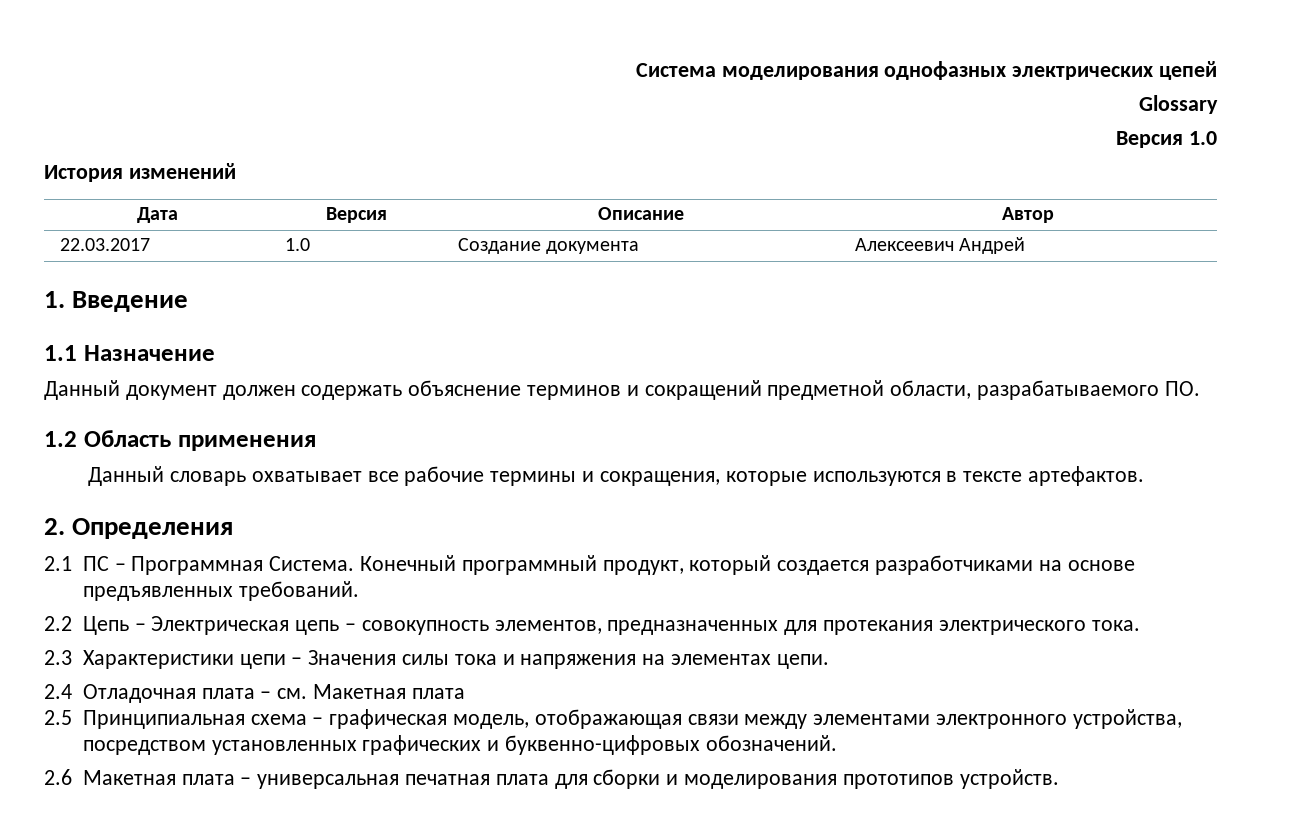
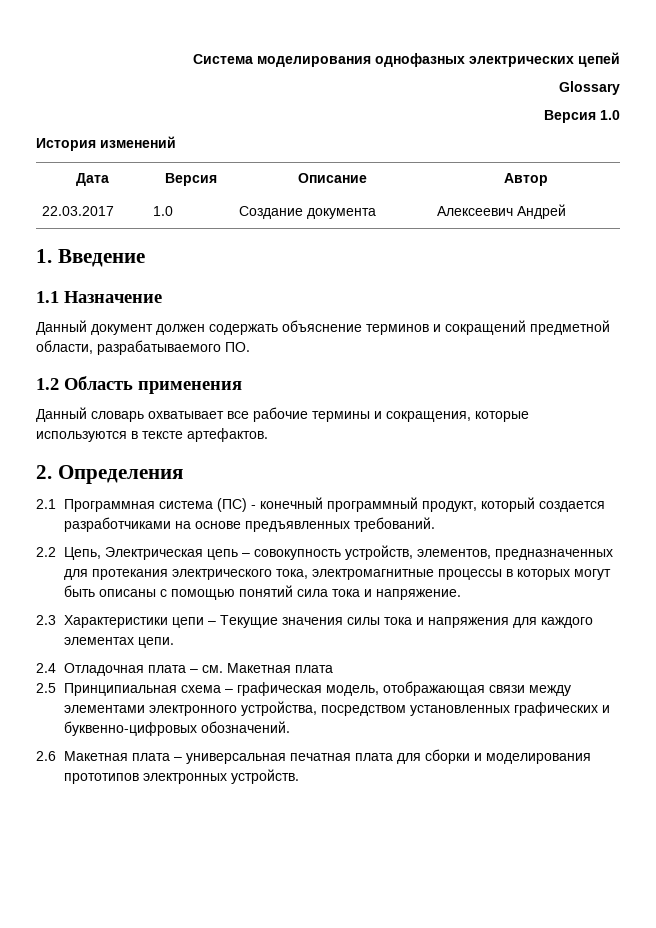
[82,555,456,575] ПС – Программная Система. Конечный -> [63,497,323,512] Программная система (ПС) - конечный
[82,616,146,635] Цепь – -> [63,547,101,560] Цепь,
(489, 627) none -> [344,545,413,560] устройств,
[1091,620,1140,631] тока. -> [275,569,611,580] [63,585,461,600] тока, электромагнитные процессы в которых могут быть описаны с помощью понятий сила тока и напряжение.
[308,650,397,665] Значения -> [219,615,343,628] Текущие значения
[642,654,666,665] на -> [512,617,593,628] для каждого
(954, 781) none -> [142,773,227,784] электронных

